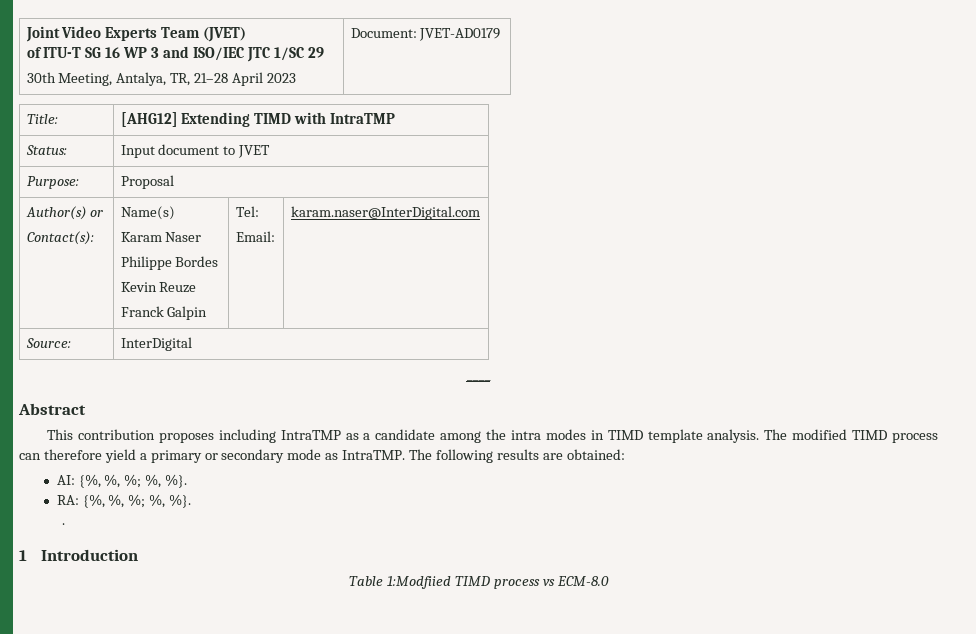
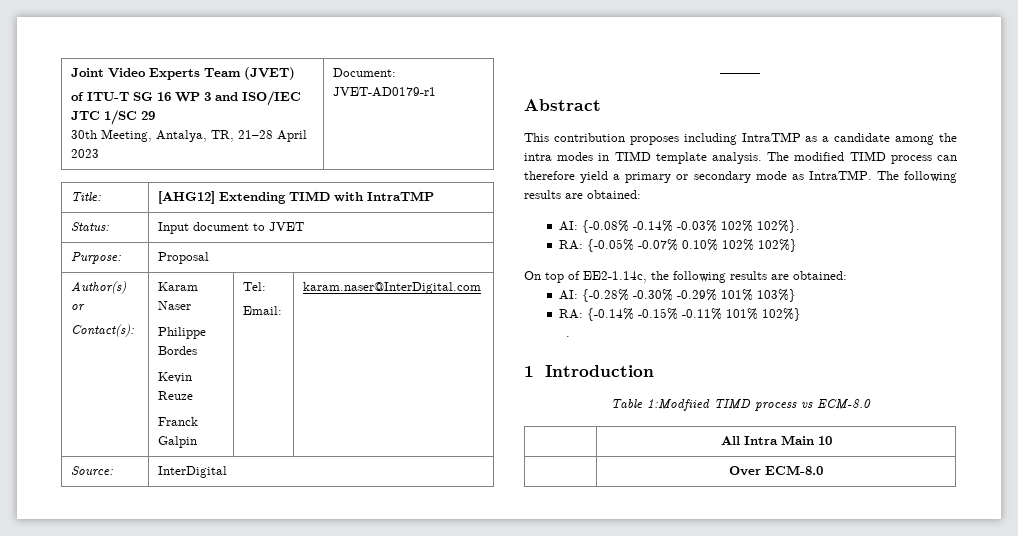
[419,28,501,41] JVET-AD0179 -> [333,87,437,97] JVET-AD0179-r1
[120,206,175,220] Name(s) // -> (135, 330) none
[78,474,188,488] [56,494,192,508] {%, %, %; %, %}. // RA: {%, %, %; %, %}. -> [582,220,801,233] [559,239,798,252] [524,271,847,283] [559,289,797,302] [559,308,802,321] {-0.08% -0.14% -0.03% 102% 102%}. // RA: {-0.05% -0.07% 0.10% 102% 102%} // On top of EE2-1.14c, the following results are obtained: // AI: {-0.28% -0.30% -0.29% 101% 103%} // RA: {-0.14% -0.15% -0.11% 101% 102%}
(609, 581) none -> [720,435,832,445] [729,465,823,476] // | All Intra Main 10 // | Over ECM-8.0

